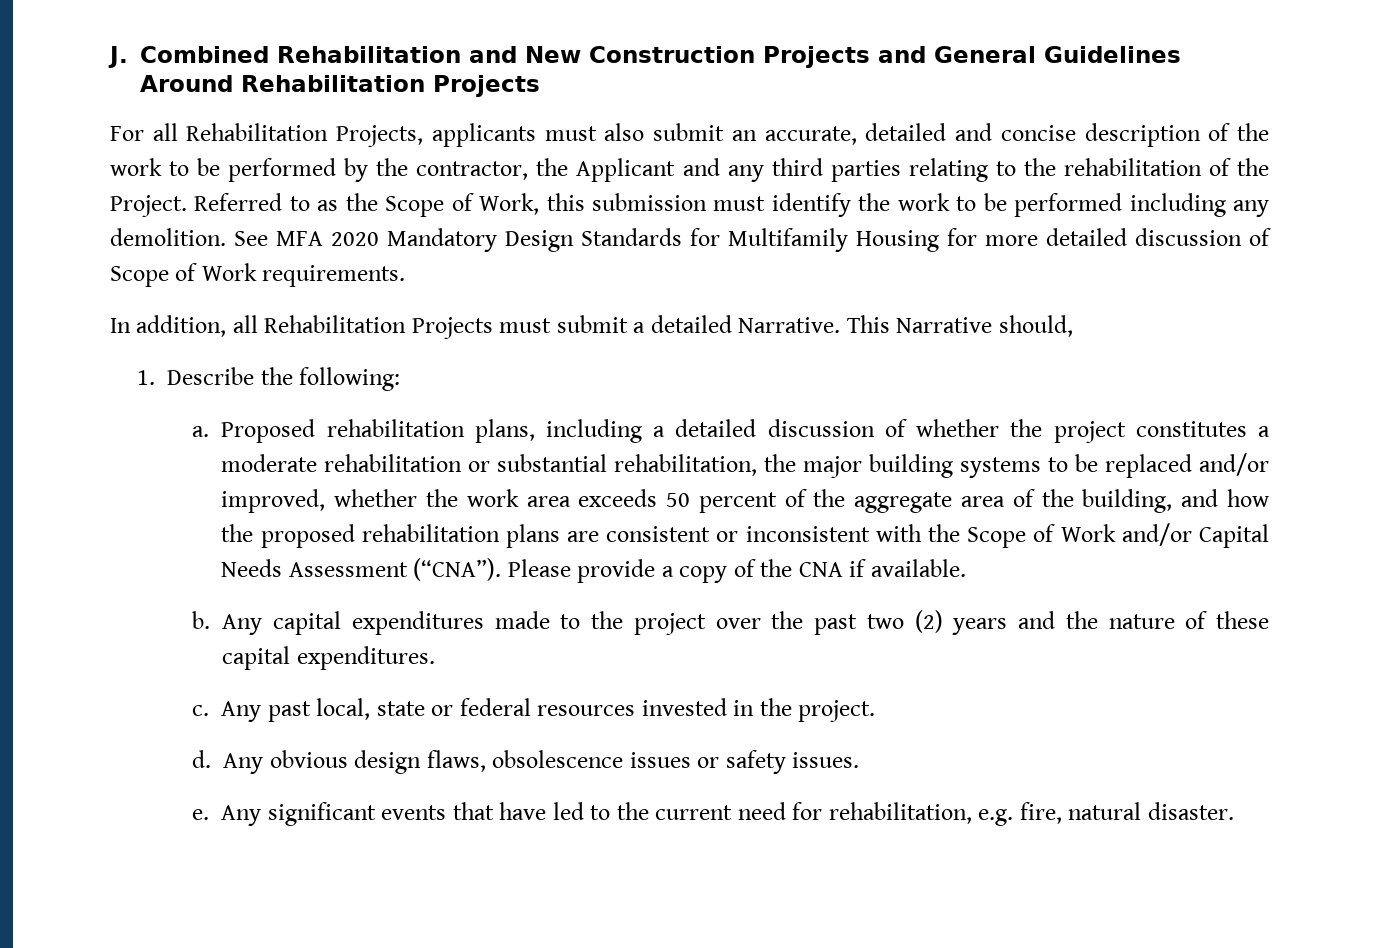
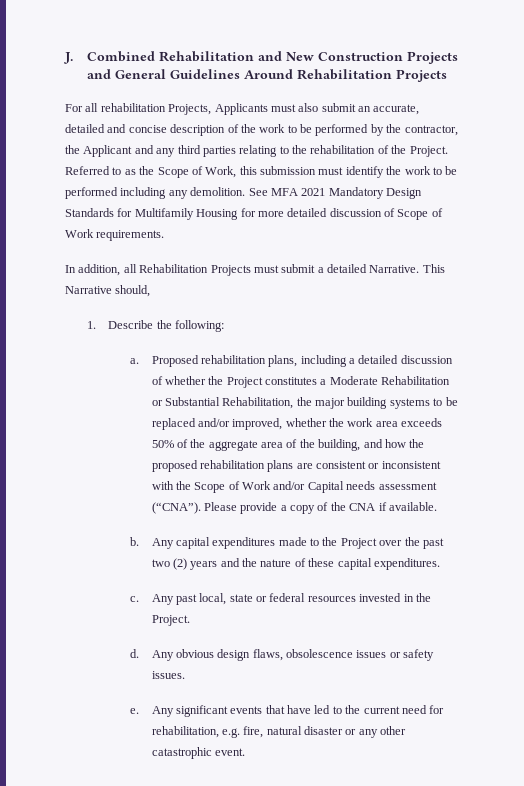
[186,123,536,147] Rehabilitation Projects, applicants -> [100,103,268,115] rehabilitation Projects, Applicants
[331,232,379,246] 2020 -> [301,188,326,196] 2021
[1053,421,1126,443] project -> [226,377,263,388] Project
[221,454,758,476] moderate rehabilitation or substantial rehabilitation, -> [329,376,451,385] [151,397,294,409] Moderate Rehabilitation or Substantial Rehabilitation,
[666,492,777,513] 50 percent -> [151,440,174,448] 50%
[221,559,408,577] Needs Assessment -> [346,481,437,490] needs assessment
[633,613,706,635] project -> [340,538,377,549] Project
[798,700,876,722] project. -> [151,615,190,626] Project.
[1147,802,1234,820] disaster. -> [304,726,407,738] [151,747,245,759] disaster or any other catastrophic event.

